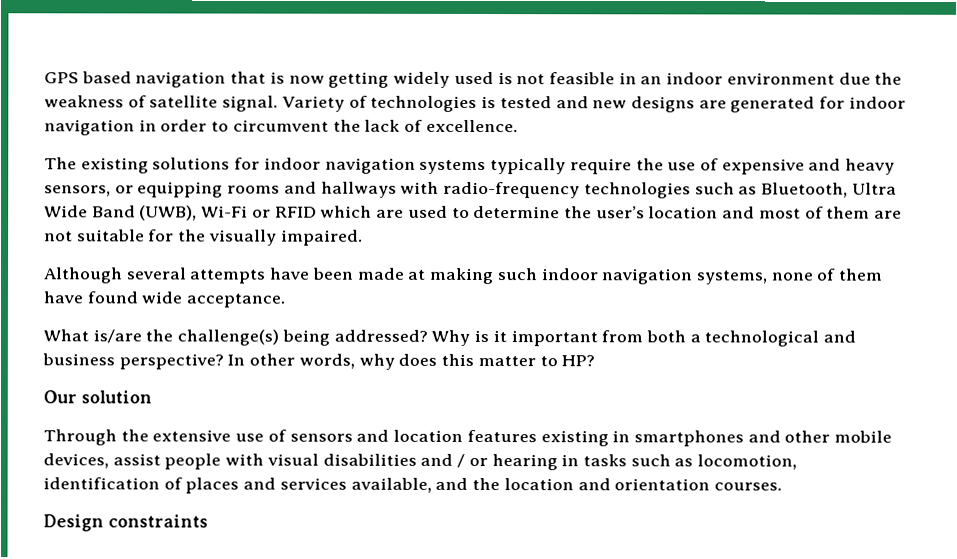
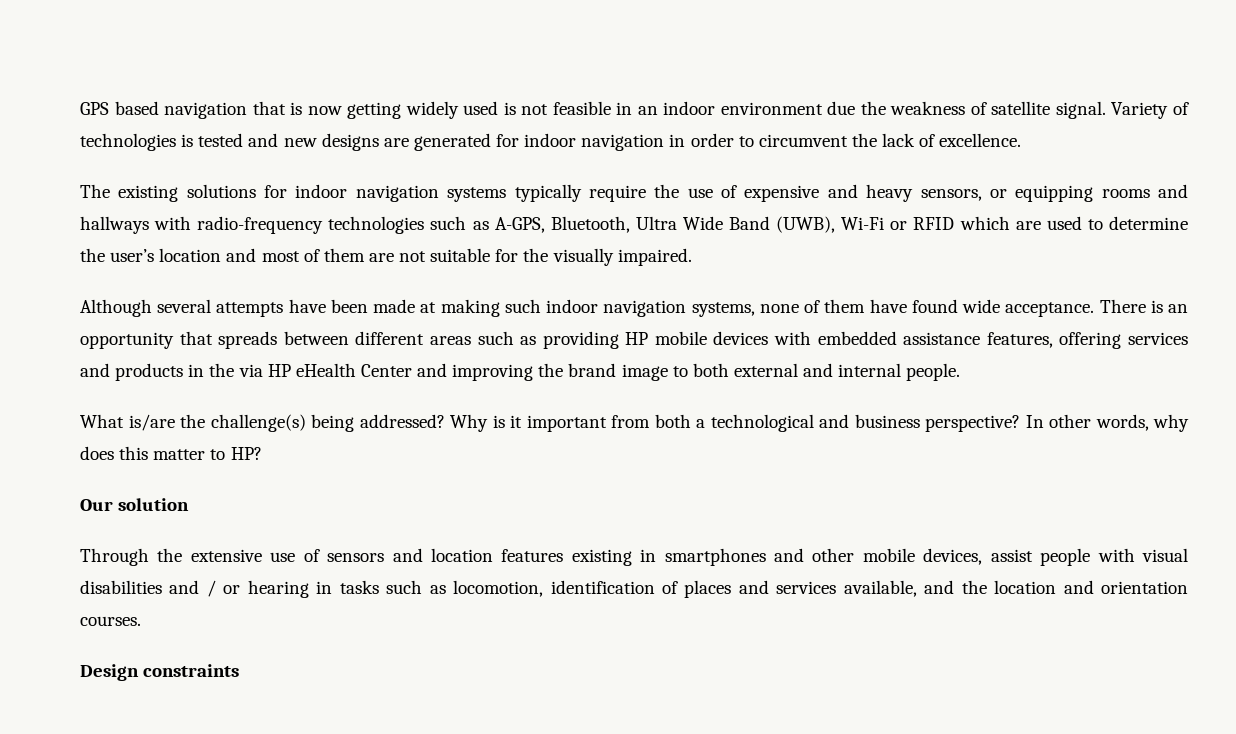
(758, 190) none -> [494,217,545,233] A-GPS,
(286, 300) none -> [1099,299,1188,313] [80,331,1188,349] [80,363,961,381] There is an opportunity that spreads between different areas such as providing HP mobile devices with embedded assistance features, offering services and products in the via HP eHealth Center and improving the brand image to both external and internal people.

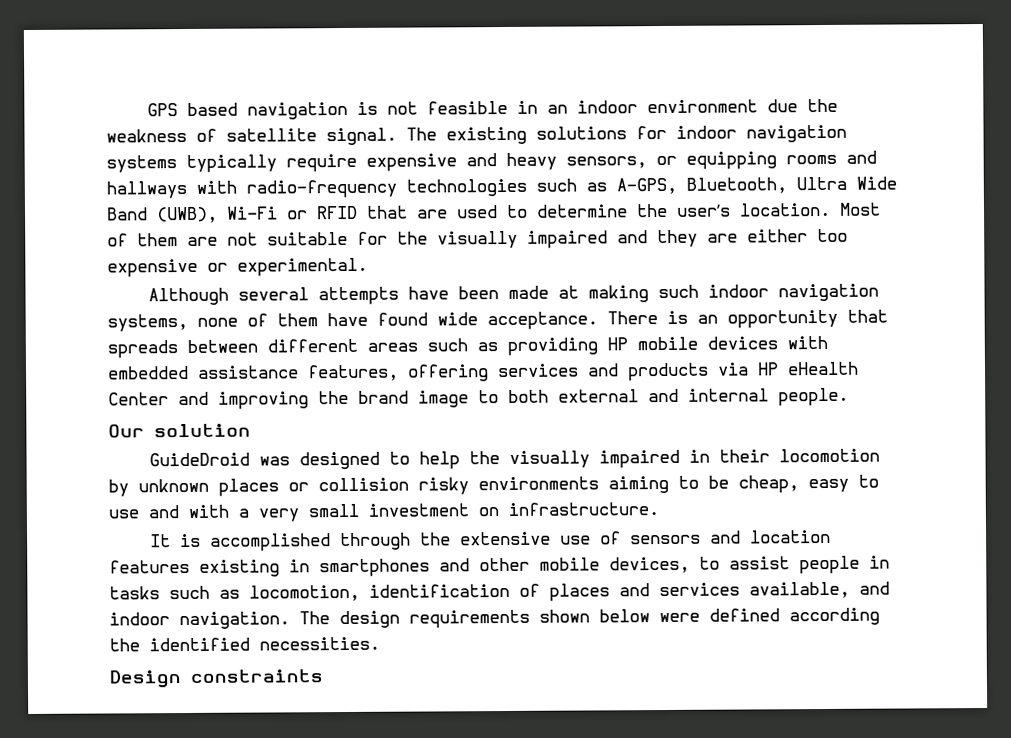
[252,101,499,119] that is now getting widely used -> (349, 110) none
[1111,102,1189,119] [80,133,1022,151] Variety of technologies is tested and new designs are generated for indoor navigation in order to circumvent the lack of excellence. // -> (397, 136) none
[654,184,738,198] the use of -> (357, 163) none
[959,216,1010,230] which -> [366,205,408,219] that
[159,248,300,262] location and most -> [739,202,881,217] location. Most
[617,248,692,266] impaired. -> [527,228,848,249] [107,257,368,278] impaired and they are either too expensive or experimental.
[188,363,235,377] in the -> (709, 372) none
[80,414,1189,432] [80,446,262,460] [80,498,190,511] [80,548,149,566] What is/are the challenge(s) being addressed? Why is it important from both a technological and business perspective? In other words, why does this matter to HP? // Our solution // Through -> [108,423,251,438] [149,448,881,470] [108,474,879,497] [108,502,659,522] [150,532,412,552] Our solution // GuideDroid was designed to help the visually impaired in their locomotion by unknown places or collision risky environments aiming to be cheap, easy to use and with a very small investment on infrastructure. // It is accomplished through
(983, 556) none -> [699,556,720,570] to
[1097,548,1189,562] [80,580,309,598] with visual disabilities and / or hearing -> (860, 565) none
[961,580,1189,594] [80,616,141,626] the location and orientation courses. -> [109,607,880,630] [109,636,380,652] indoor navigation. The design requirements shown below were defined according the identified necessities.

